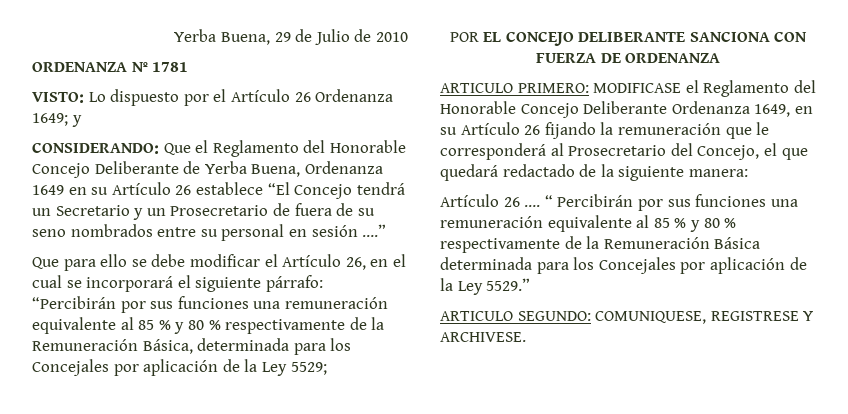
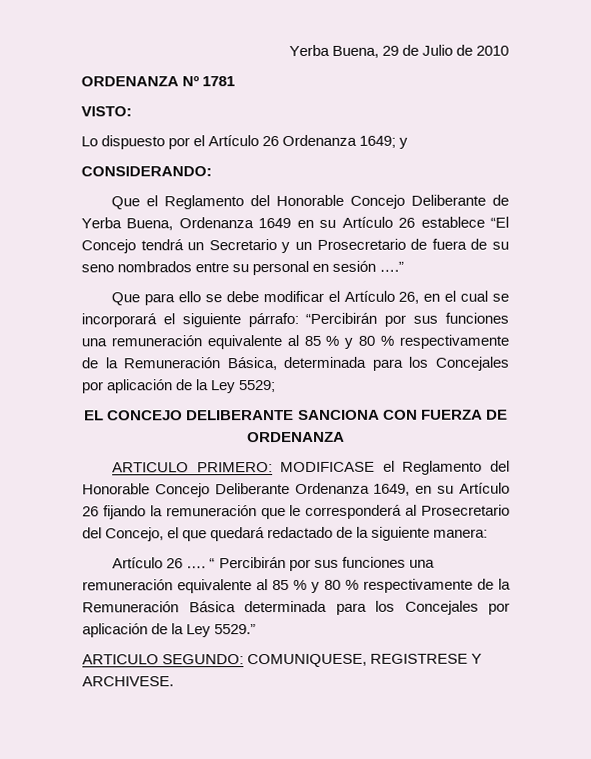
(84, 97) none -> (132, 111) //
(159, 148) none -> (212, 171) //
[449,32,479,42] POR -> (277, 386) none

